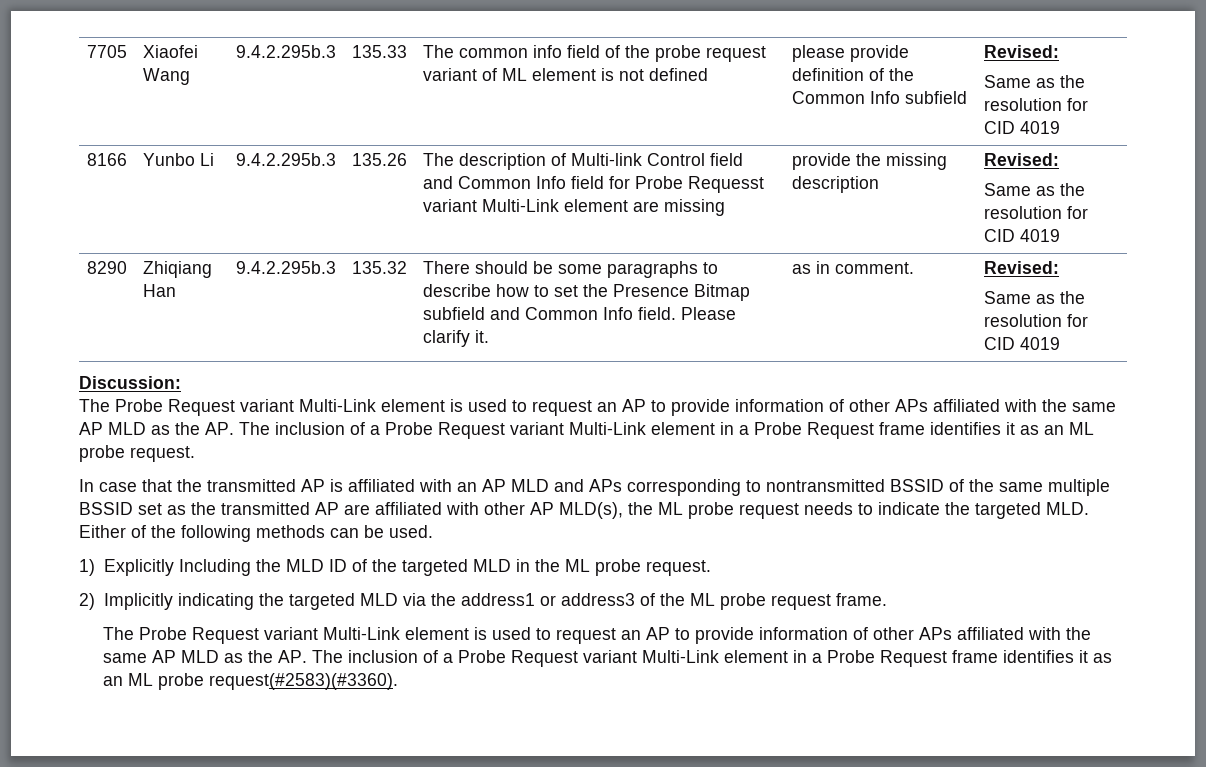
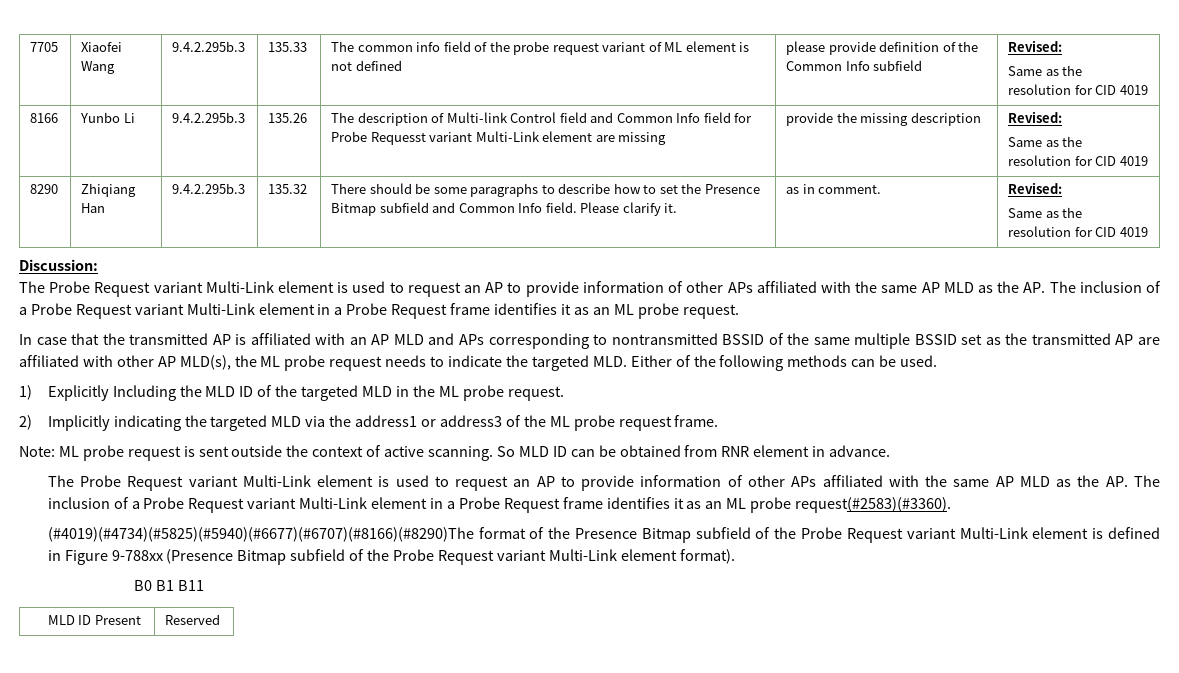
(887, 599) none -> [19,445,891,461] // Note: ML probe request is sent outside the context of active scanning. So MLD ID can be obtained from RNR element in advance.
(399, 681) none -> [47,527,1161,543] [47,549,735,565] [133,580,204,591] [47,615,141,625] [165,614,221,625] // (#4019)(#4734)(#5825)(#5940)(#6677)(#6707)(#8166)(#8290)The format of the Presence Bitmap subfield of the Probe Request variant Multi-Link element is defined in Figure 9-788xx (Presence Bitmap subfield of the Probe Request variant Multi-Link element format). // B0 B1 B11 // MLD ID Present | Reserved

